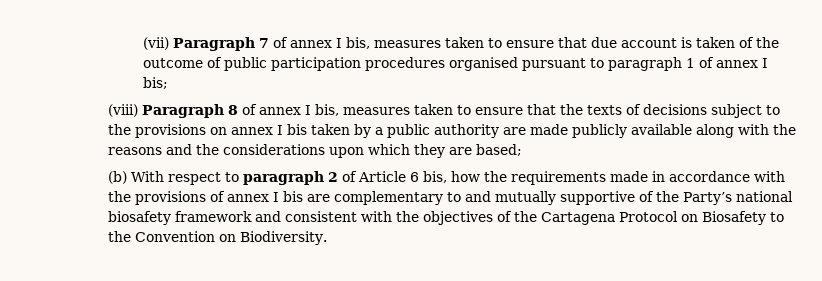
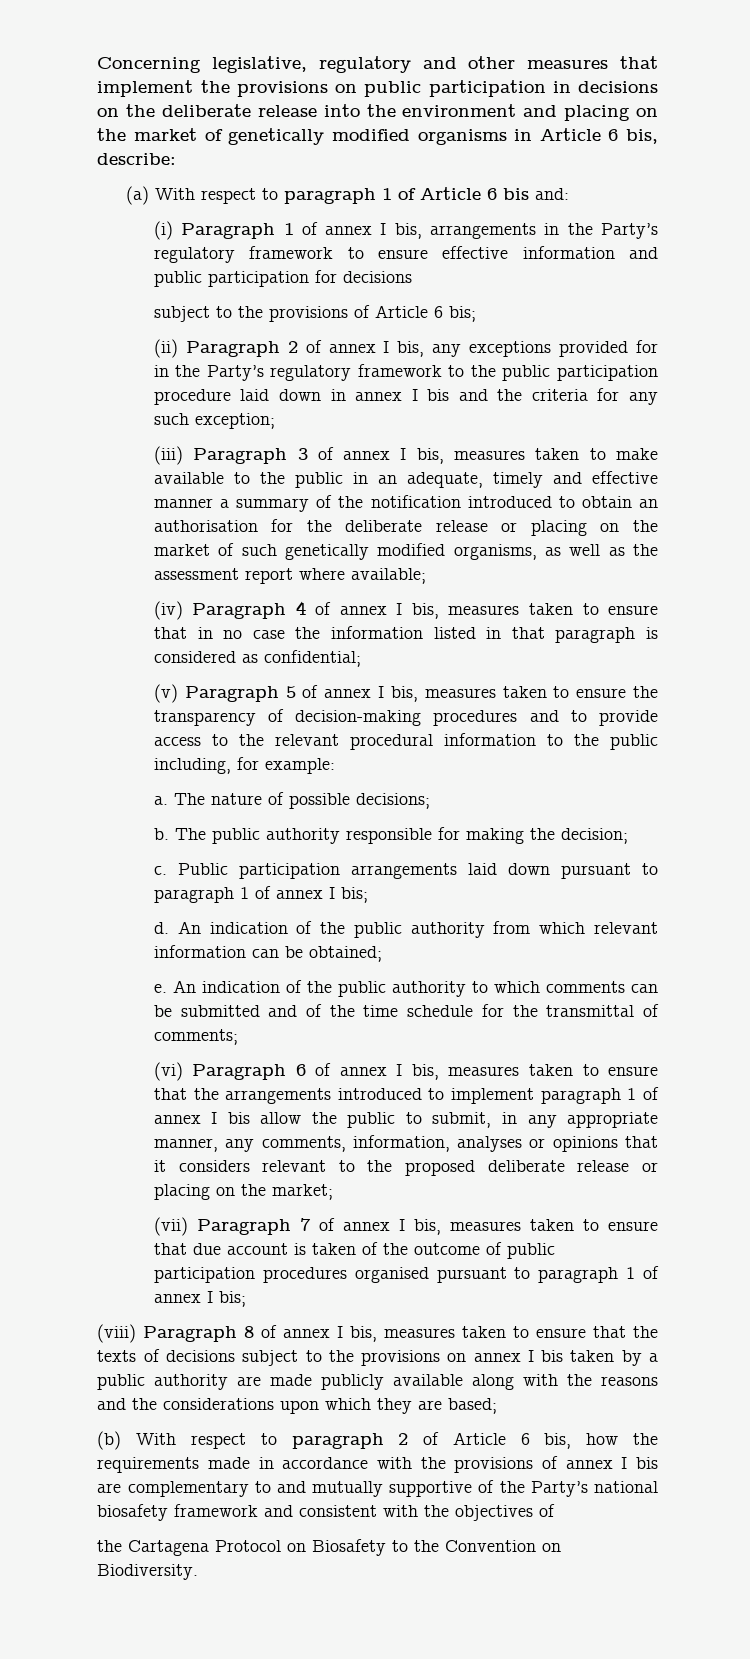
(143, 43) none -> [97,56,658,73] [97,80,659,97] [97,104,658,121] [97,128,659,145] [97,153,177,165] [125,186,569,205] [153,221,658,240] [153,246,658,263] [153,270,412,287] [153,305,476,322] [153,339,659,358] [153,364,658,381] [153,388,658,405] [153,413,275,429] [153,446,658,465] [153,471,658,488] [153,495,658,512] [153,519,658,536] [153,543,659,560] [153,568,426,584] [153,601,658,620] [153,626,658,643] [153,650,361,667] [153,684,658,703] [153,709,658,726] [153,733,658,750] [153,757,335,774] [153,792,430,809] [153,827,628,844] [153,863,658,879] [153,886,368,903] [153,921,659,938] [153,945,382,962] [153,980,658,997] [153,1004,659,1017] [153,1029,238,1045] [153,1062,658,1081] [153,1087,659,1104] [153,1112,658,1128] [153,1135,658,1152] [153,1160,658,1176] [153,1184,333,1200] Concerning legislative, regulatory and other measures that implement the provisions on public participation in decisions on the deliberate release into the environment and placing on the market of genetically modified organisms in Article 6 bis, describe: // (a) With respect to paragraph 1 of Article 6 bis and: // (i) Paragraph 1 of annex I bis, arrangements in the Party’s regulatory framework to ensure effective information and public participation for decisions // subject to the provisions of Article 6 bis; // (ii) Paragraph 2 of annex I bis, any exceptions provided for in the Party’s regulatory framework to the public participation procedure laid down in annex I bis and the criteria for any such exception; // (iii) Paragraph 3 of annex I bis, measures taken to make available to the public in an adequate, timely and effective manner a summary of the notification introduced to obtain an authorisation for the deliberate release or placing on the market of such genetically modified organisms, as well as the assessment report where available; // (iv) Paragraph 4 of annex I bis, measures taken to ensure that in no case the information listed in that paragraph is considered as confidential; // (v) Paragraph 5 of annex I bis, measures taken to ensure the transparency of decision-making procedures and to provide access to the relevant procedural information to the public including, for example: // a. The nature of possible decisions; // b. The public authority responsible for making the decision; // c. Public participation arrangements laid down pursuant to paragraph 1 of annex I bis; // d. An indication of the public authority from which relevant information can be obtained; // e. An indication of the public authority to which comments can be submitted and of the time schedule for the transmittal of comments; // (vi) Paragraph 6 of annex I bis, measures taken to ensure that the arrangements introduced to implement paragraph 1 of annex I bis allow the public to submit, in any appropriate manner, any comments, information, analyses or opinions that it considers relevant to the proposed deliberate release or placing on the market; //
(513, 216) none -> (556, 1510) //

